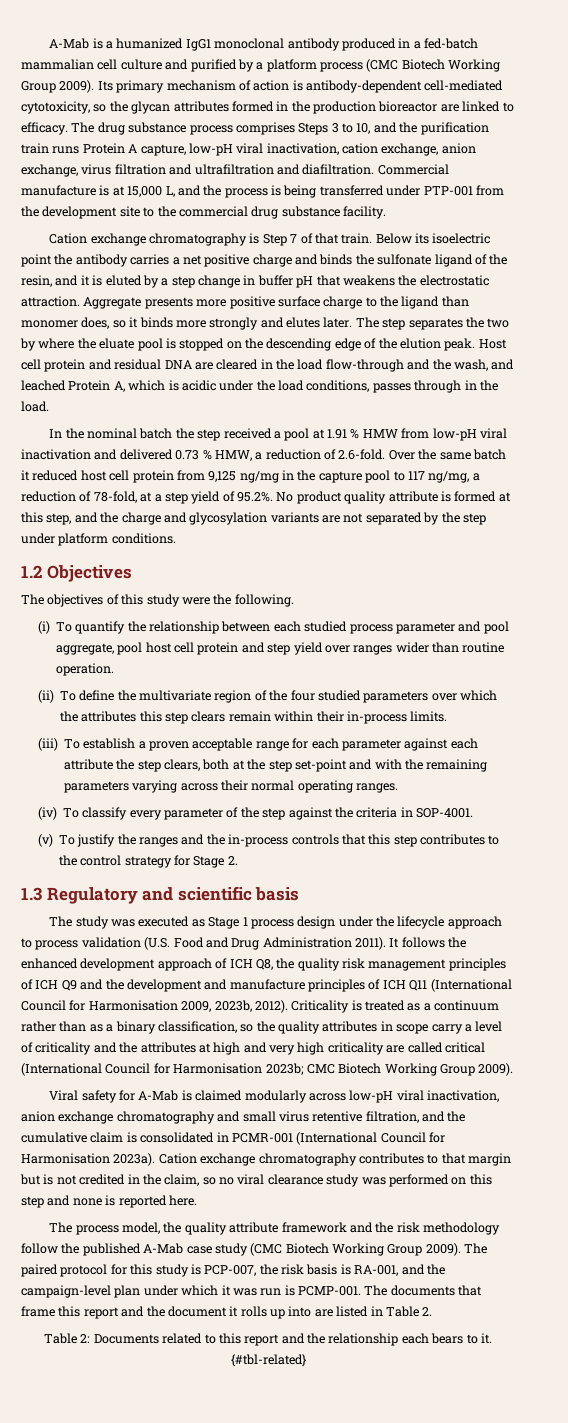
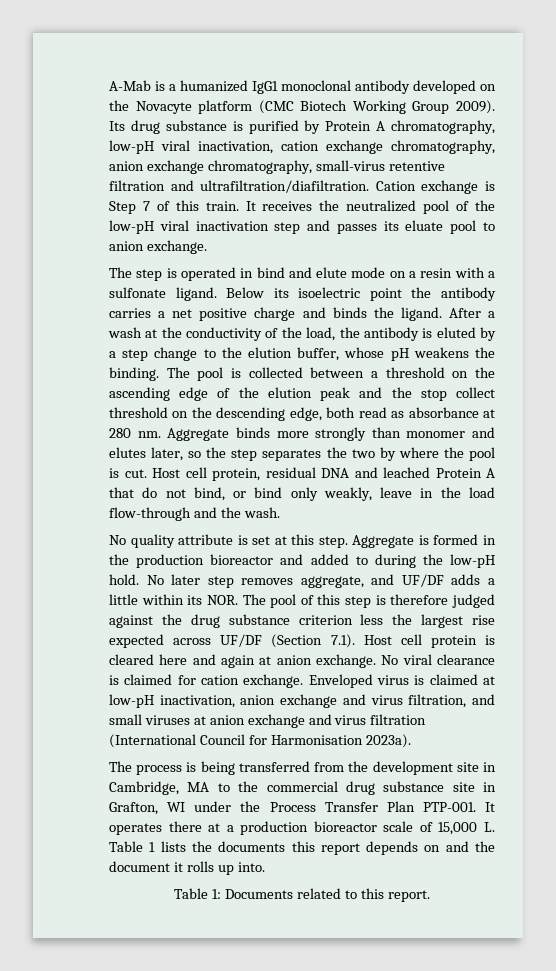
[341,38,479,51] [21,59,363,72] produced in a fed-batch mammalian cell culture and purified by a platform process -> [413,80,496,94] [109,100,253,114] developed on the Novacyte platform
[116,80,504,93] [21,101,514,114] [21,122,489,135] [21,143,186,156] primary mechanism of action is antibody-dependent cell-mediated cytotoxicity, so the glycan attributes formed in the production bioreactor are linked to efficacy. The drug substance process comprises Steps 3 to 10, and the purification train runs Protein A capture, -> [130,120,495,134] drug substance is purified by Protein A chromatography,
[381,143,476,156] [21,164,449,177] [21,185,504,198] [21,206,386,219] [49,233,248,246] exchange, anion exchange, virus filtration and ultrafiltration and diafiltration. Commercial manufacture is at 15,000 L, and the process is being transferred under PTP-001 from the development site to the commercial drug substance facility. // Cation exchange chromatography -> [326,140,495,154] [109,160,445,174] [109,180,479,194] exchange chromatography, anion exchange chromatography, small-virus retentive filtration and ultrafiltration/diafiltration. Cation exchange
[314,233,373,244] that train. -> [175,200,496,214] [109,220,495,234] [109,240,207,254] [109,267,496,281] [109,287,217,301] this train. It receives the neutralized pool of the low-pH viral inactivation step and passes its eluate pool to anion exchange. // The step is operated in bind and elute mode on a resin with a sulfonate ligand.
[377,254,508,267] [21,275,90,287] sulfonate ligand of the resin, and it -> [400,307,496,321] [108,327,419,341] ligand. After a wash at the conductivity of the load, the antibody
[243,275,489,288] [21,296,469,309] [21,317,379,330] in buffer pH that weakens the electrostatic attraction. Aggregate presents more positive surface charge to the ligand than monomer does, so it binds more strongly and elutes later. The -> [203,347,495,361] [109,367,496,381] [109,387,496,401] [109,407,496,421] [109,427,495,441] [109,447,227,461] to the elution buffer, whose pH weakens the binding. The pool is collected between a threshold on the ascending edge of the elution peak and the stop collect threshold on the descending edge, both read as absorbance at 280 nm. Aggregate binds more strongly than monomer and elutes later, so the
[99,338,507,351] [21,359,259,372] eluate pool is stopped on the descending edge of the elution peak. Host cell protein and residual DNA are cleared -> [468,447,495,461] [109,467,495,481] [109,487,413,501] pool is cut. Host cell protein, residual DNA and leached Protein A that do not bind, or bind only weakly, leave
[453,359,515,371] [21,380,498,393] [21,401,49,412] [49,428,507,441] [21,449,506,461] [21,470,480,483] [21,491,342,504] wash, and leached Protein A, which is acidic under the load conditions, passes through in the load. // In the nominal batch the step received a pool at 1.91 % HMW from low-pH viral inactivation and delivered 0.73 % HMW, a reduction of 2.6-fold. Over the same batch it reduced host cell protein from 9,125 ng/mg in the capture pool to 117 ng/mg, a reduction of 78-fold, at a step yield of 95.2%. No product -> [243,507,280,518] [109,535,126,545] wash. // No
[454,491,497,502] formed -> [252,536,271,545] set
[46,512,486,525] [21,533,176,546] [21,565,132,582] [21,594,294,607] [37,621,509,634] [55,642,505,655] [55,663,114,676] [37,690,497,703] [59,711,448,724] [37,738,478,751] [63,759,488,772] [63,780,399,793] [37,807,473,820] [37,834,500,847] [58,855,238,868] [21,886,300,904] [49,916,502,929] [21,937,467,950] [21,958,506,971] [21,979,512,992] [21,1000,500,1013] [21,1021,503,1034] [21,1042,485,1055] [21,1063,514,1076] [49,1090,500,1103] [21,1111,466,1124] [21,1132,293,1143] step, and the charge and glycosylation variants are not separated by the step under platform conditions. // 1.2 Objectives // The objectives of this study were the following. // (i) To quantify the relationship between each studied process parameter and pool aggregate, pool host cell protein and step yield over ranges wider than routine operation. // (ii) To define the multivariate region of the four studied parameters over which the attributes this step clears remain within their in-process limits. // (iii) To establish a proven acceptable range for each parameter against each attribute the step clears, both at the step set-point and with the remaining parameters varying across their normal operating ranges. // (iv) To classify every parameter of the step against the criteria in SOP-4001. // (v) To justify the ranges and the in-process controls that this step contributes to the control strategy for Stage 2. // 1.3 Regulatory and scientific basis // The study was executed as Stage 1 process design under the lifecycle approach to process validation (U.S. Food and Drug Administration 2011). It follows the enhanced development approach of ICH Q8, the quality risk management principles of ICH Q9 and the development and manufacture principles of ICH Q11 (International Council for Harmonisation 2009, 2023b, 2012). Criticality is treated as a continuum rather than as a binary classification, so the quality attributes in scope carry a level of criticality and the attributes at high and very high criticality are called critical (International Council for Harmonisation 2023b; CMC Biotech Working Group 2009). // Viral safety for A-Mab is claimed modularly across low-pH viral inactivation, anion exchange chromatography and small virus retentive filtration, and the cumulative claim is consolidated in PCMR-001 -> [318,534,496,548] [109,554,495,568] [109,574,495,588] [109,594,495,608] [109,614,495,628] [109,634,495,648] [109,654,495,668] [109,674,495,688] [109,694,496,708] [109,714,427,728] step. Aggregate is formed in the production bioreactor and added to during the low-pH hold. No later step removes aggregate, and UF/DF adds a little within its NOR. The pool of this step is therefore judged against the drug substance criterion less the largest rise expected across UF/DF (Section 7.1). Host cell protein is cleared here and again at anion exchange. No viral clearance is claimed for cation exchange. Enveloped virus is claimed at low-pH inactivation, anion exchange and virus filtration, and small viruses at anion exchange and virus filtration
[158,1153,511,1166] [20,1174,492,1187] [21,1195,197,1208] [49,1222,501,1235] [21,1243,488,1256] [21,1264,445,1277] [21,1285,483,1298] [21,1306,119,1319] Cation exchange chromatography contributes to that margin but is not credited in the claim, so no viral clearance study was performed on this step and none is reported here. // The process model, the quality attribute framework and the risk methodology follow the published A-Mab case study (CMC Biotech Working Group 2009). The paired protocol for this study is PCP-007, the risk basis is RA-001, and the campaign-level plan under which it was run is PCMP-001. The documents that frame this report -> [109,761,497,775] [109,781,496,795] [109,801,495,815] [109,821,495,835] [109,841,441,855] // The process is being transferred from the development site in Cambridge, MA to the commercial drug substance site in Grafton, WI under the Process Transfer Plan PTP-001. It operates there at a production bioreactor scale of 15,000 L. Table 1 lists the documents this report depends on
[288,1306,433,1317] [44,1333,91,1344] into are listed in Table 2. // Table 2: -> [237,862,265,872] [174,888,222,899] into. // Table 1:
[244,1333,492,1346] [230,1354,306,1367] report and the relationship each bears to it. {#tbl-related} -> [387,890,430,902] report.

